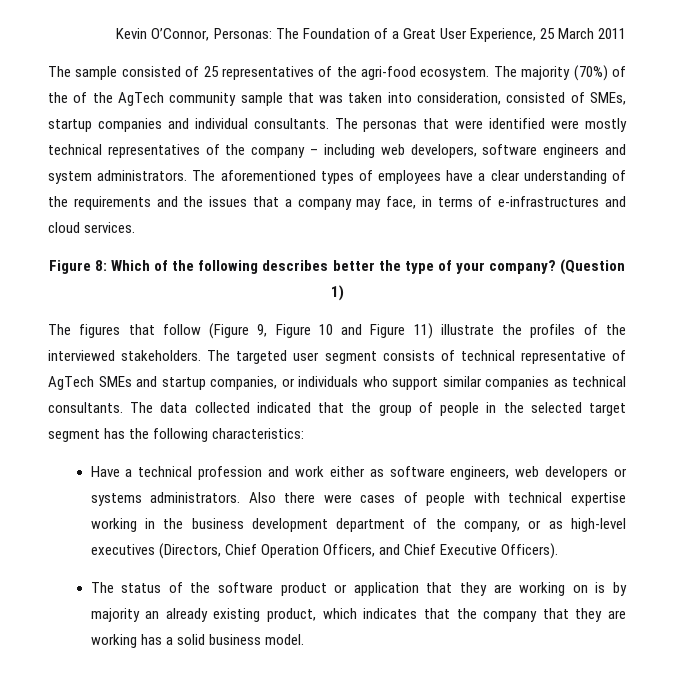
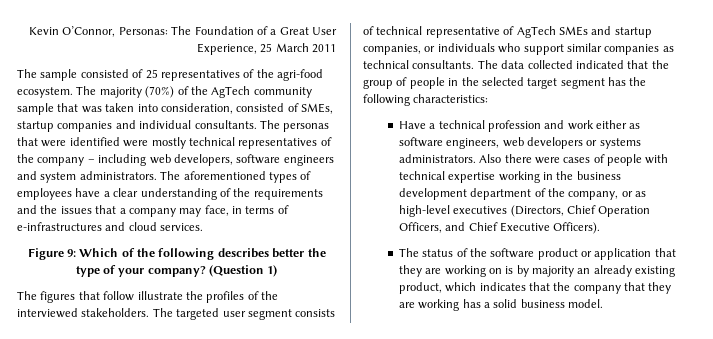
[73,92,113,103] of the -> (208, 90) none
[95,260,108,271] 8: -> [66,249,76,257] 9:
[209,323,433,339] (Figure 9, Figure 10 and Figure 11) -> (135, 296) none

